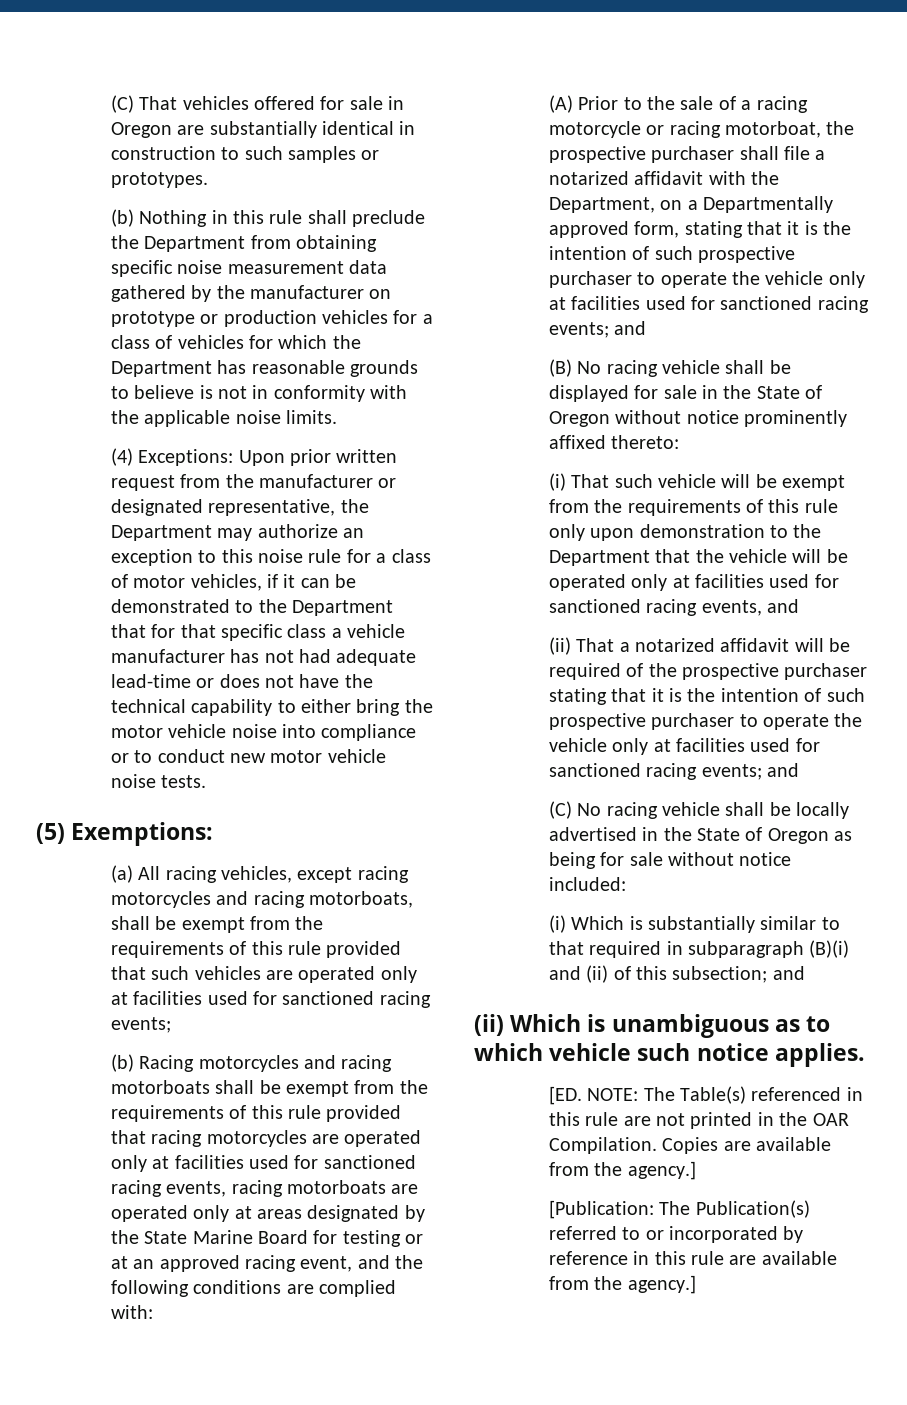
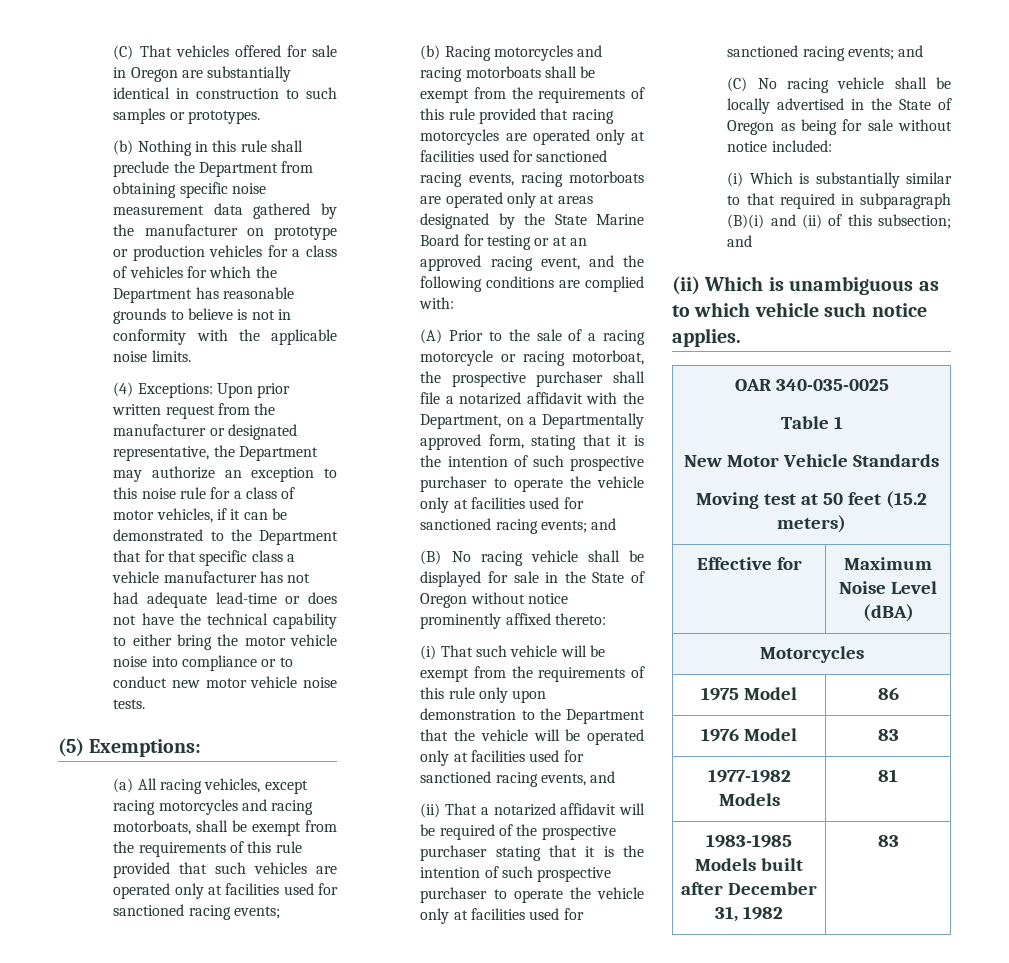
[548,1086,863,1105] [548,1112,849,1129] [548,1137,831,1154] [548,1161,696,1180] [548,1200,810,1219] [548,1226,804,1243] [548,1251,837,1265] [548,1275,696,1294] // [ED. NOTE: The Table(s) referenced in this rule are not printed in the OAR Compilation. Copies are available from the agency.] // [Publication: The Publication(s) referred to or incorporated by reference in this rule are available from the agency.] -> [734,379,889,391] [780,416,843,429] [684,454,939,467] [696,491,927,509] [777,515,846,533] [696,557,802,570] [844,557,932,570] [839,581,937,594] [862,604,914,622] [759,646,864,663] [701,687,797,701] [877,687,899,700] [701,728,797,742] [877,729,899,741] [707,769,791,783] [718,793,780,806] [878,769,898,782] [706,834,792,848] [695,858,803,871] [681,882,817,895] [715,906,783,922] [877,835,899,847] // OAR 340-035-0025 // Table 1 // New Motor Vehicle Standards // Moving test at 50 feet (15.2 meters) // Effective for | Maximum Noise Level (dBA) // Motorcycles // 1975 Model | 86 // 1976 Model | 83 // 1977-1982 Models | 81 // 1983-1985 Models built after December 31, 1982 | 83

